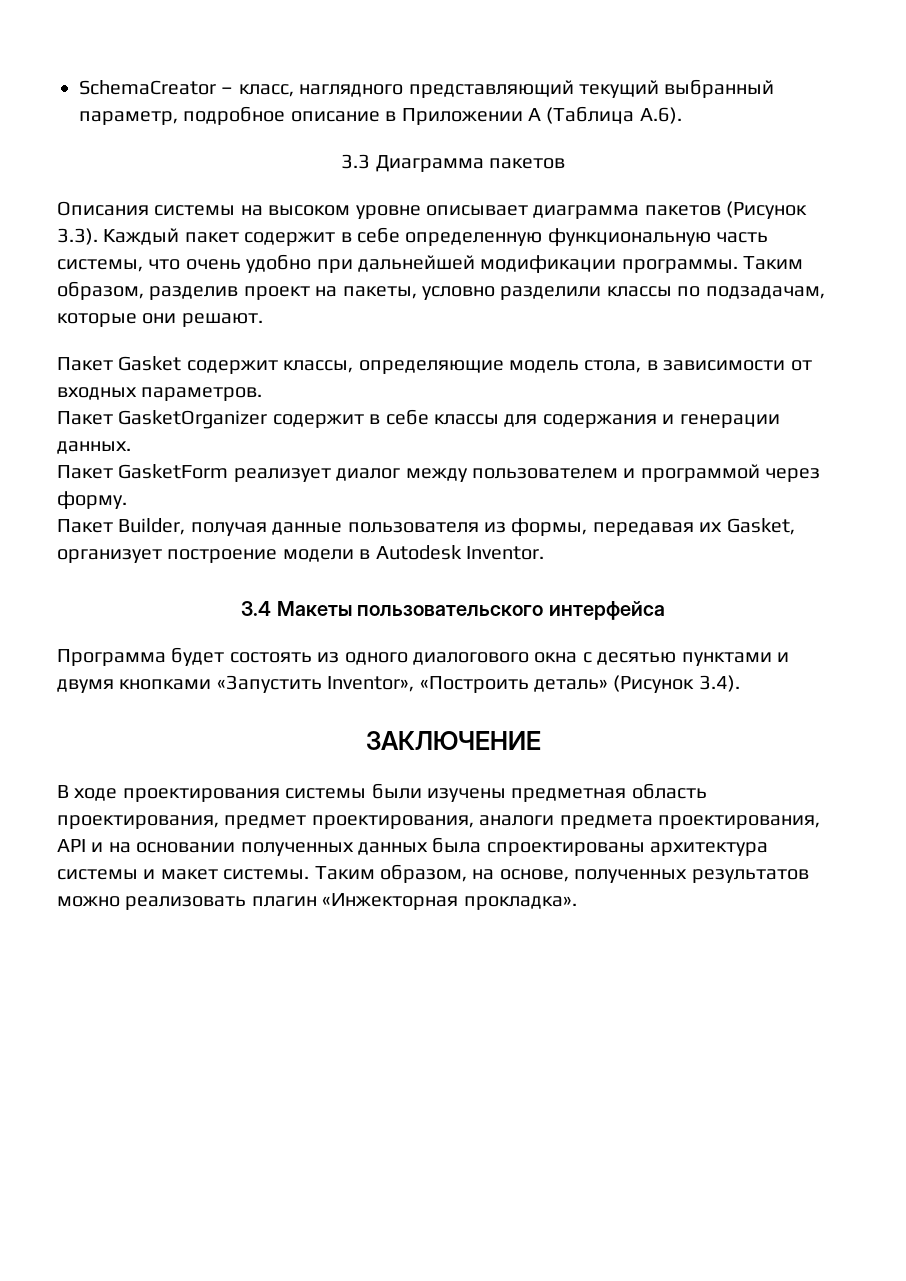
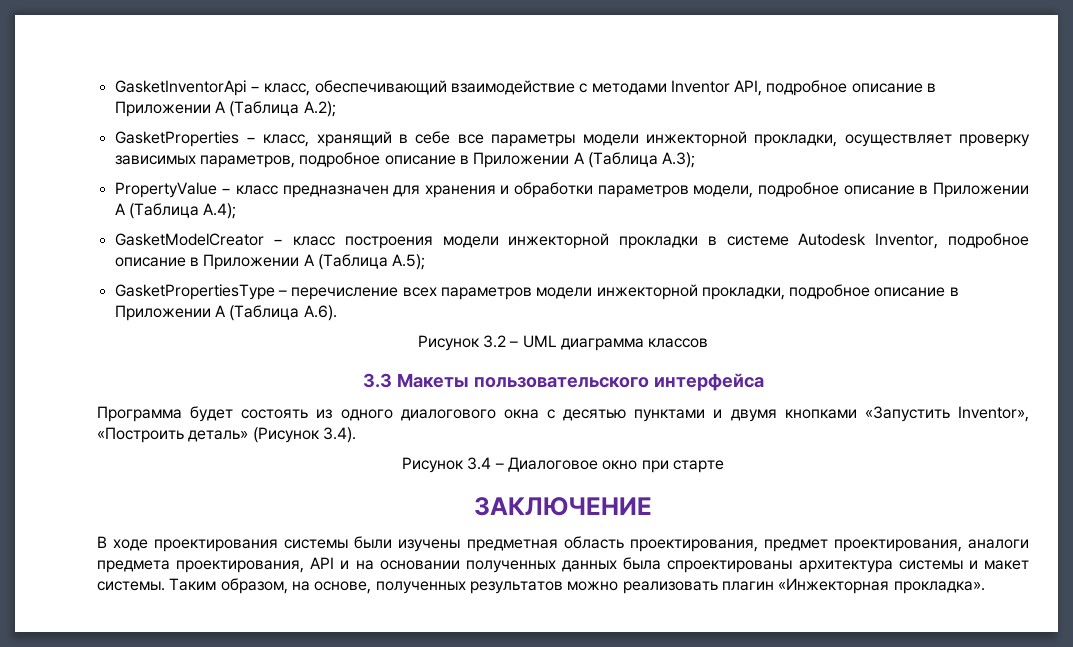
[79,79,775,98] [79,111,178,125] SchemaCreator – класс, наглядного представляющий текущий выбранный параметр, -> [114,80,937,96] [114,101,336,117] [114,131,1030,147] [114,152,696,168] [114,182,1029,198] [114,203,237,219] [114,233,1029,249] [114,254,426,270] [114,284,785,300] GasketInventorApi − класс, обеспечивающий взаимодействие с методами Inventor API, подробное описание в Приложении A (Таблица A.2); // GasketProperties − класс, хранящий в себе все параметры модели инжекторной прокладки, осуществляет проверку зависимых параметров, подробное описание в Приложении A (Таблица A.3); // PropertyValue − класс предназначен для хранения и обработки параметров модели, подробное описание в Приложении A (Таблица A.4); // GasketModelCreator − класс построения модели инжекторной прокладки в системе Autodesk Inventor, подробное описание в Приложении A (Таблица A.5); // GasketPropertiesType – перечисление всех параметров модели инжекторной прокладки,
[341,154,565,172] [57,201,808,219] [57,227,769,246] [57,254,804,273] [57,281,825,300] [57,313,263,327] [57,356,812,374] [57,387,263,401] [57,409,780,429] [57,441,131,454] [57,464,821,482] [57,491,127,509] [57,518,795,536] [57,545,544,563] [241,601,272,616] 3.3 Диаграмма пакетов // Описания системы на высоком уровне описывает диаграмма пакетов (Рисунок 3.3). Каждый пакет содержит в себе определенную функциональную часть системы, что очень удобно при дальнейшей модификации программы. Таким образом, разделив проект на пакеты, условно разделили классы по подзадачам, которые они решают. // Пакет Gasket содержит классы, определяющие модель стола, в зависимости от входных параметров. // Пакет GasketOrganizer содержит в себе классы для содержания и генерации данных. // Пакет GasketForm реализует диалог между пользователем и программой через форму. // Пакет Builder, получая данные пользователя из формы, передавая их Gasket, организует построение модели в Autodesk Inventor. // 3.4 -> [417,335,709,351] [362,373,392,388] Рисунок 3.2 – UML диаграмма классов // 3.3
(740, 683) none -> [402,457,724,473] // Рисунок 3.4 – Диалоговое окно при старте

